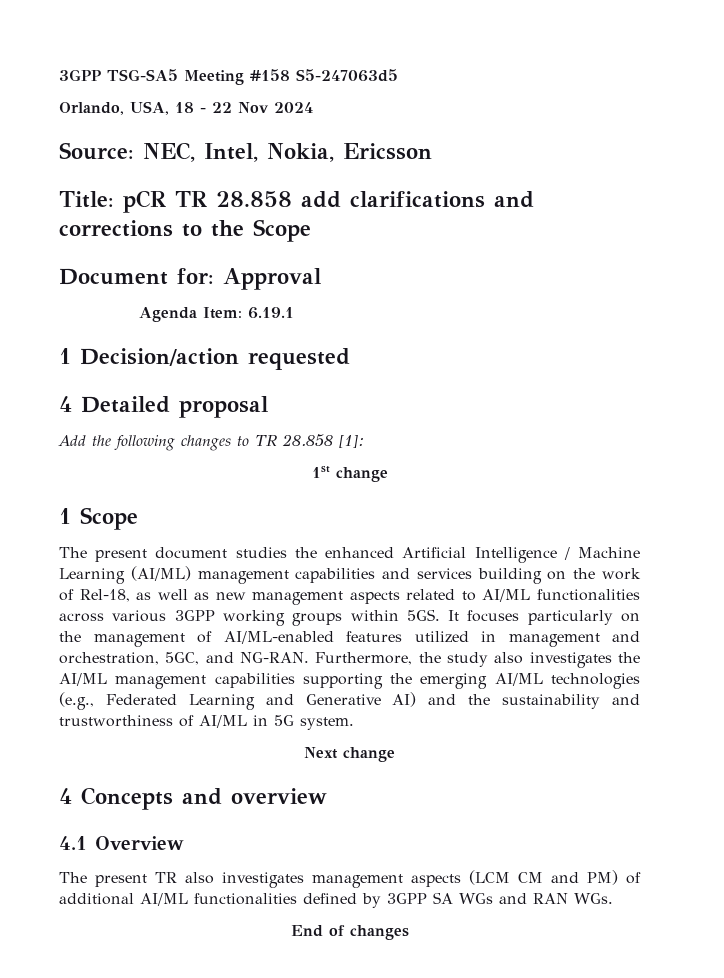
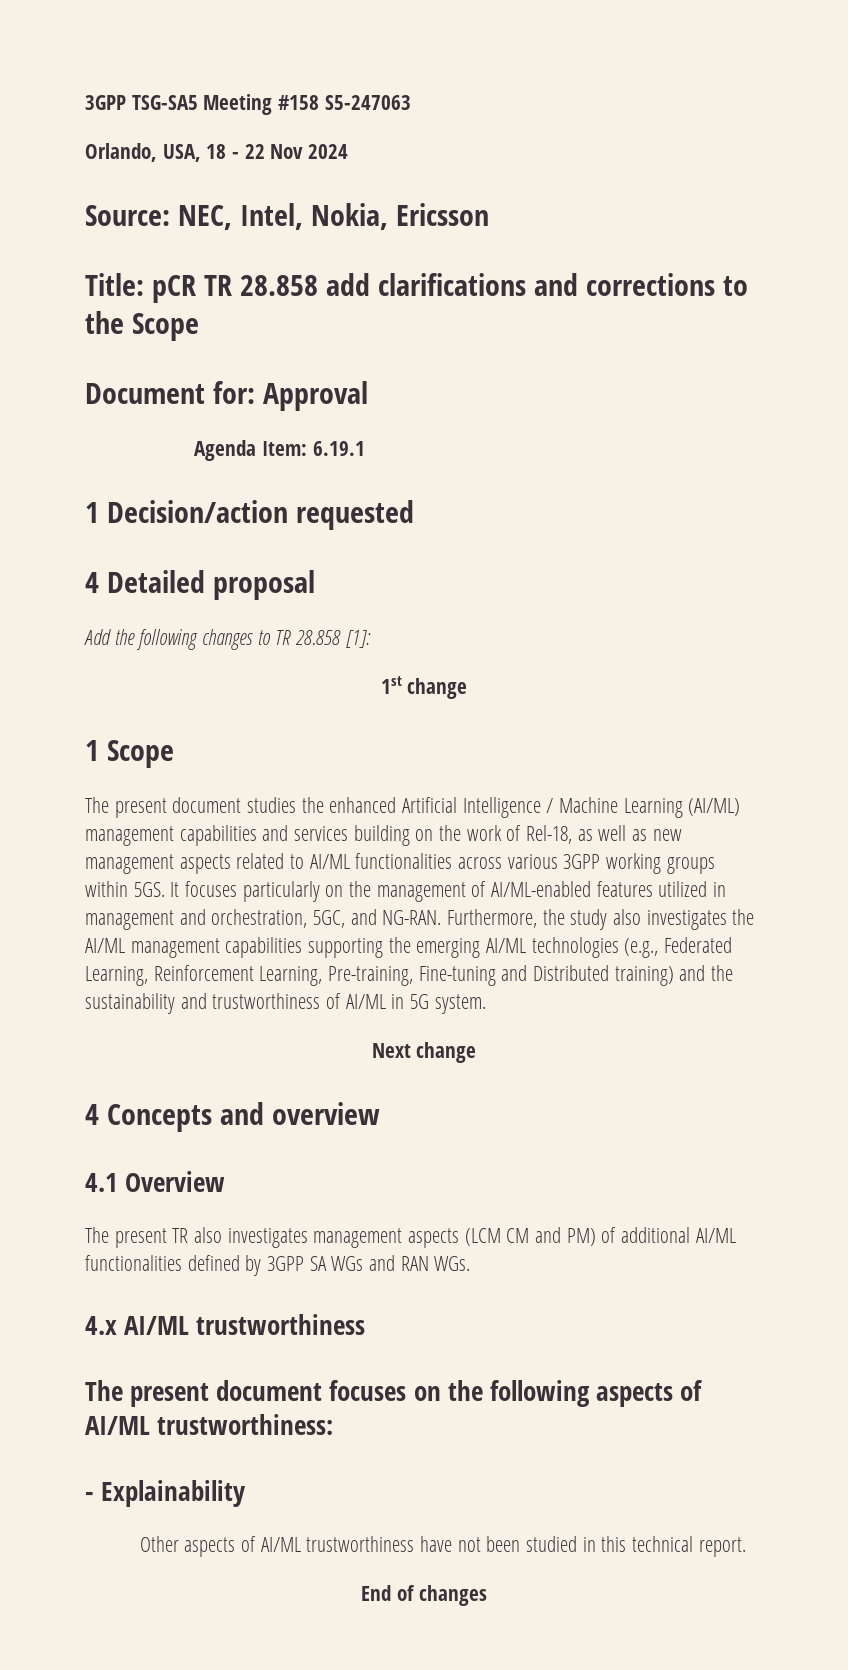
[296,69,398,82] S5-247063d5 -> [324,95,411,110] S5-247063
[188,692,417,710] Learning and Generative AI) -> [85,965,674,986] Learning, Reinforcement Learning, Pre-training, Fine-tuning and Distributed training)
(613, 898) none -> [85,1314,366,1335] [85,1380,704,1407] [85,1414,334,1435] [85,1480,247,1507] [139,1536,746,1557] // 4.x AI/ML trustworthiness // The present document focuses on the following aspects of AI/ML trustworthiness: // - Explainability // Other aspects of AI/ML trustworthiness have not been studied in this technical report.

